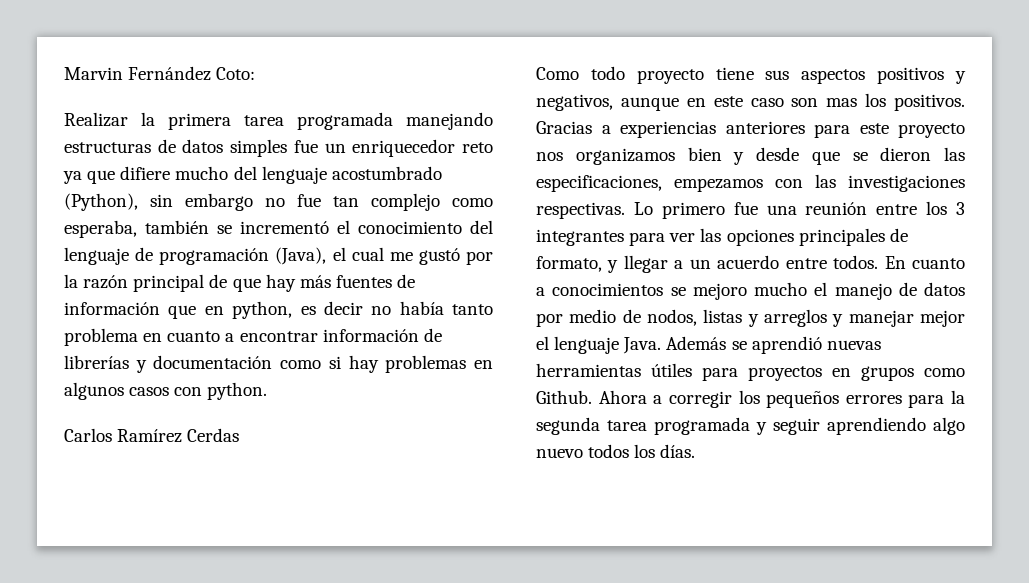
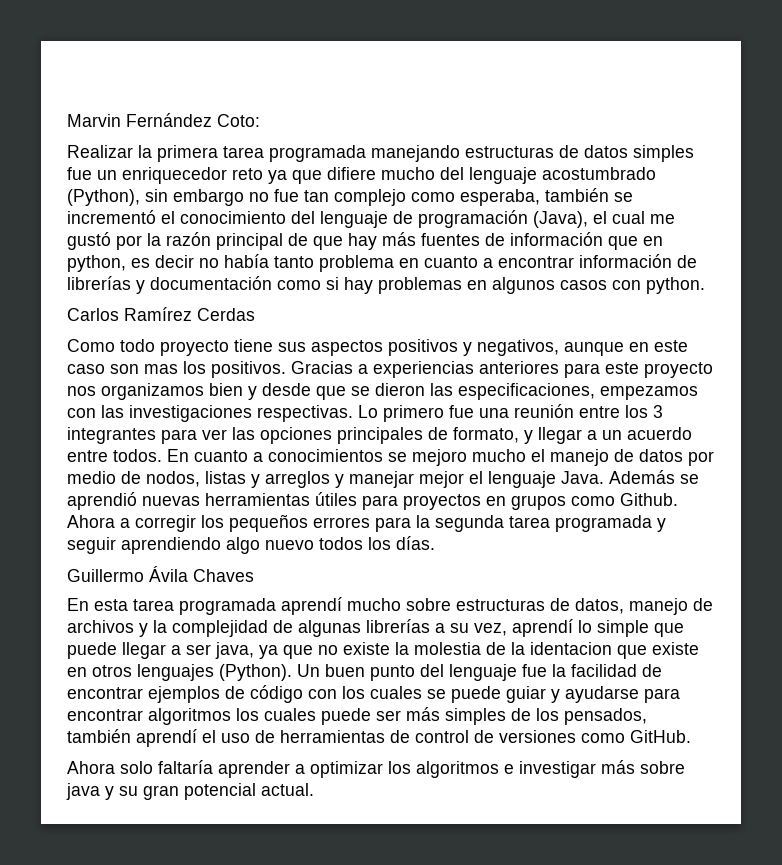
(696, 451) none -> [67,566,254,582] [67,597,713,615] [67,619,684,637] [67,642,699,659] [67,664,662,681] [67,685,680,703] [67,707,647,725] [67,729,691,747] [67,760,685,778] [66,783,314,800] // Guillermo Ávila Chaves // En esta tarea programada aprendí mucho sobre estructuras de datos, manejo de archivos y la complejidad de algunas librerías a su vez, aprendí lo simple que puede llegar a ser java, ya que no existe la molestia de la identacion que existe en otros lenguajes (Python). Un buen punto del lenguaje fue la facilidad de encontrar ejemplos de código con los cuales se puede guiar y ayudarse para encontrar algoritmos los cuales puede ser más simples de los pensados, también aprendí el uso de herramientas de control de versiones como GitHub. // Ahora solo faltaría aprender a optimizar los algoritmos e investigar más sobre java y su gran potencial actual.

